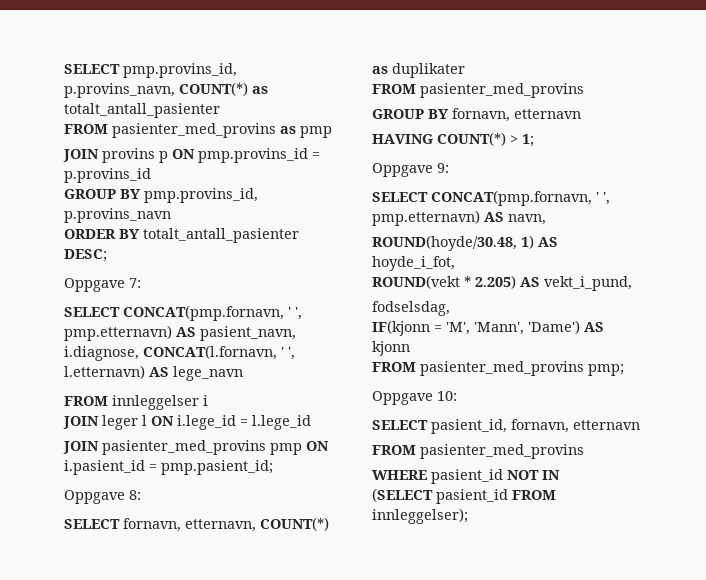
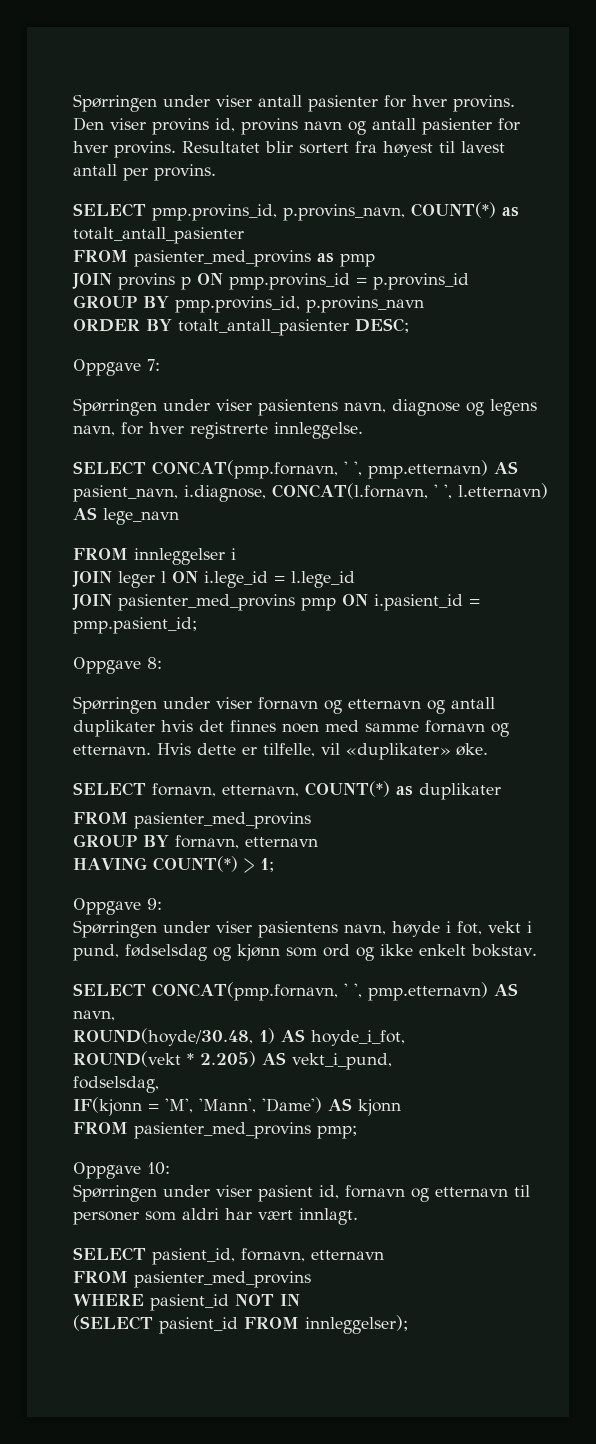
(64, 69) none -> [73,94,515,112] [73,117,520,135] [73,141,505,158] [73,164,216,181] Spørringen under viser antall pasienter for hver provins. Den viser provins id, provins navn og antall pasienter for hver provins. Resultatet blir sortert fra høyest til lavest antall per provins. //
(141, 283) none -> [73,398,537,416] [73,422,363,439] // Spørringen under viser pasientens navn, diagnose og legens navn, for hver registrerte innleggelse.
(141, 495) none -> [73,696,495,714] [73,720,509,737] [73,743,488,760] // Spørringen under viser fornavn og etternavn og antall duplikater hvis det finnes noen med samme fornavn og etternavn. Hvis dette er tilfelle, vil «duplikater» øke.
(449, 168) none -> [73,920,532,938] [73,944,537,961] // Spørringen under viser pasientens navn, høyde i fot, vekt i pund, fødselsdag og kjønn som ord og ikke enkelt bokstav.
(457, 396) none -> [73,1184,530,1202] [73,1208,358,1225] // Spørringen under viser pasient id, fornavn og etternavn til personer som aldri har vært innlagt.

